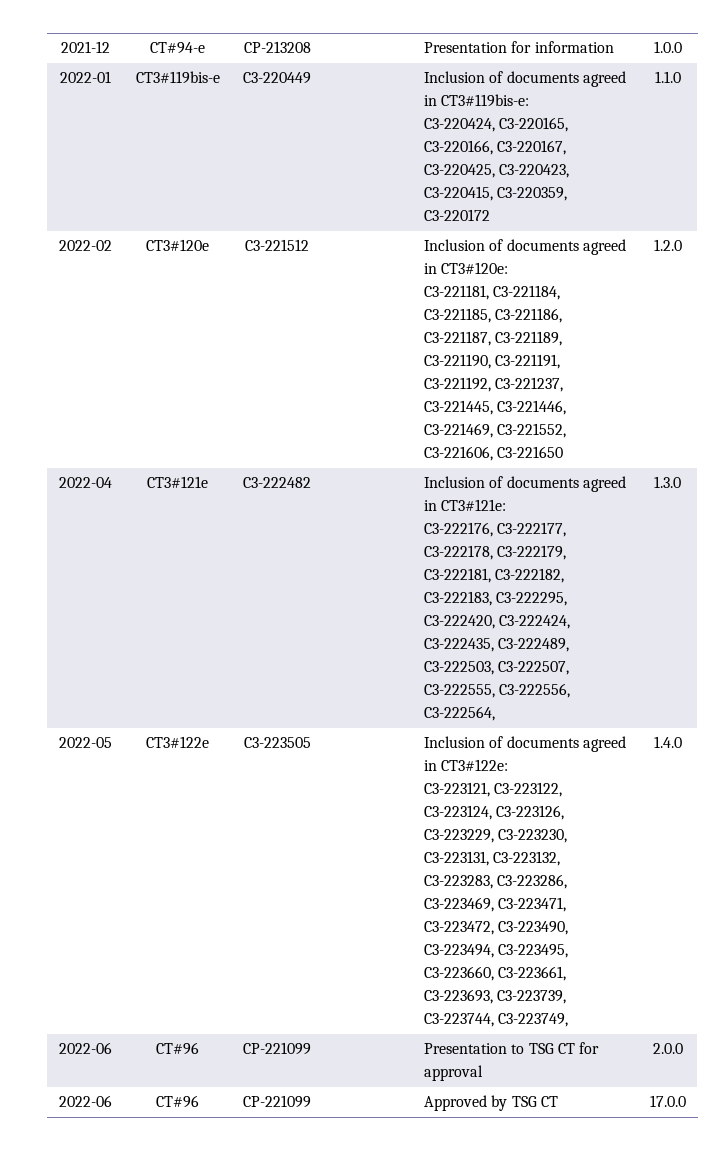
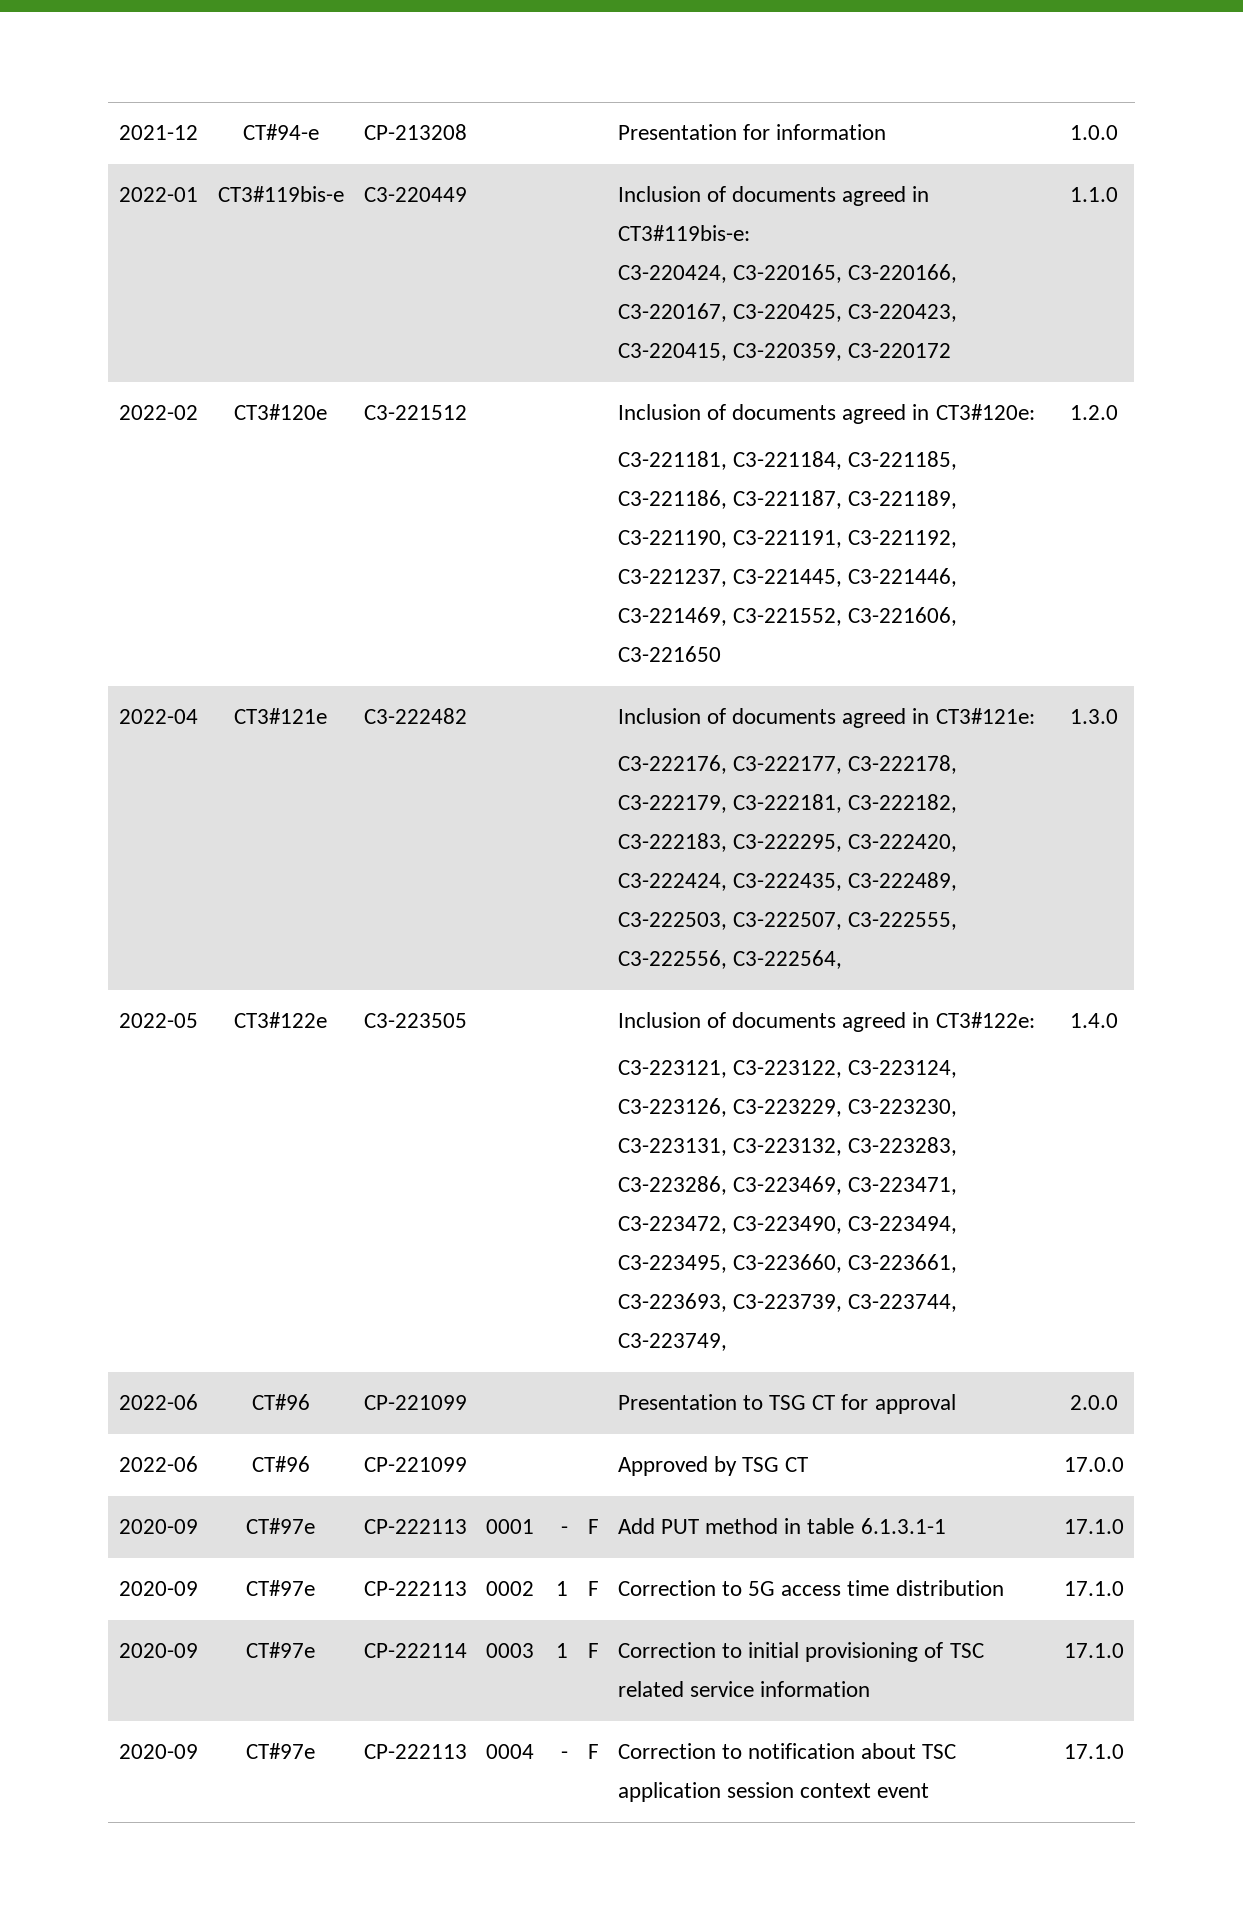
(686, 1101) none -> [118,1519,198,1534] [246,1518,315,1534] [363,1519,467,1534] [485,1519,534,1534] [561,1526,569,1534] [587,1519,599,1534] [617,1518,946,1534] [1064,1519,1124,1534] [118,1581,198,1596] [246,1580,315,1596] [363,1581,467,1596] [485,1581,534,1596] [556,1581,569,1596] [587,1581,599,1596] [617,1580,1004,1596] [1064,1581,1124,1596] [118,1643,198,1658] [246,1642,315,1658] [363,1643,467,1658] [485,1643,534,1658] [556,1643,569,1658] [587,1643,599,1658] [617,1642,984,1662] [617,1681,871,1697] [1064,1643,1124,1658] [118,1744,198,1759] [246,1743,315,1759] [363,1744,467,1759] [485,1744,534,1759] [561,1751,569,1759] [587,1744,599,1759] [617,1743,957,1759] [617,1782,930,1802] [1064,1744,1124,1759] // 2020-09 | CT#97e | CP-222113 | 0001 | - | F | Add PUT method in table 6.1.3.1-1 | 17.1.0 // 2020-09 | CT#97e | CP-222113 | 0002 | 1 | F | Correction to 5G access time distribution | 17.1.0 // 2020-09 | CT#97e | CP-222114 | 0003 | 1 | F | Correction to initial provisioning of TSC related service information | 17.1.0 // 2020-09 | CT#97e | CP-222113 | 0004 | - | F | Correction to notification about TSC application session context event | 17.1.0

